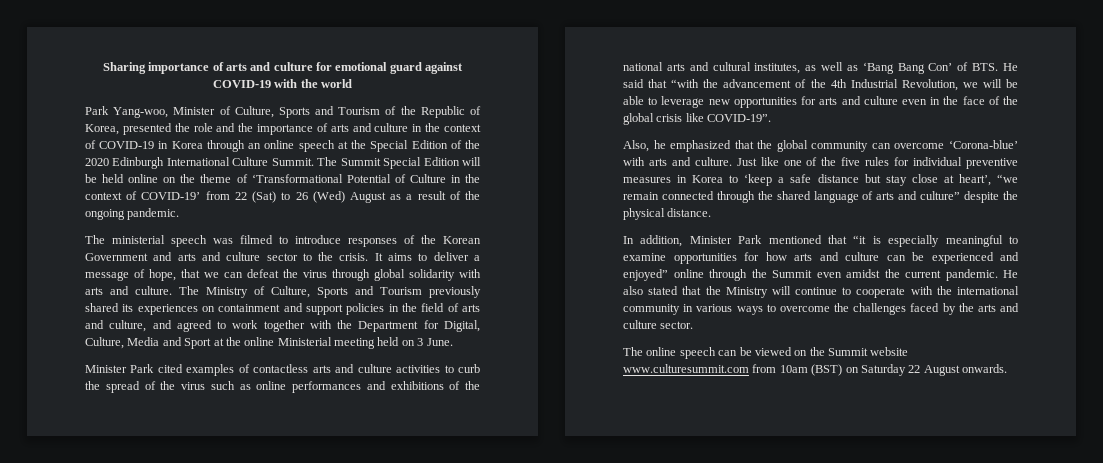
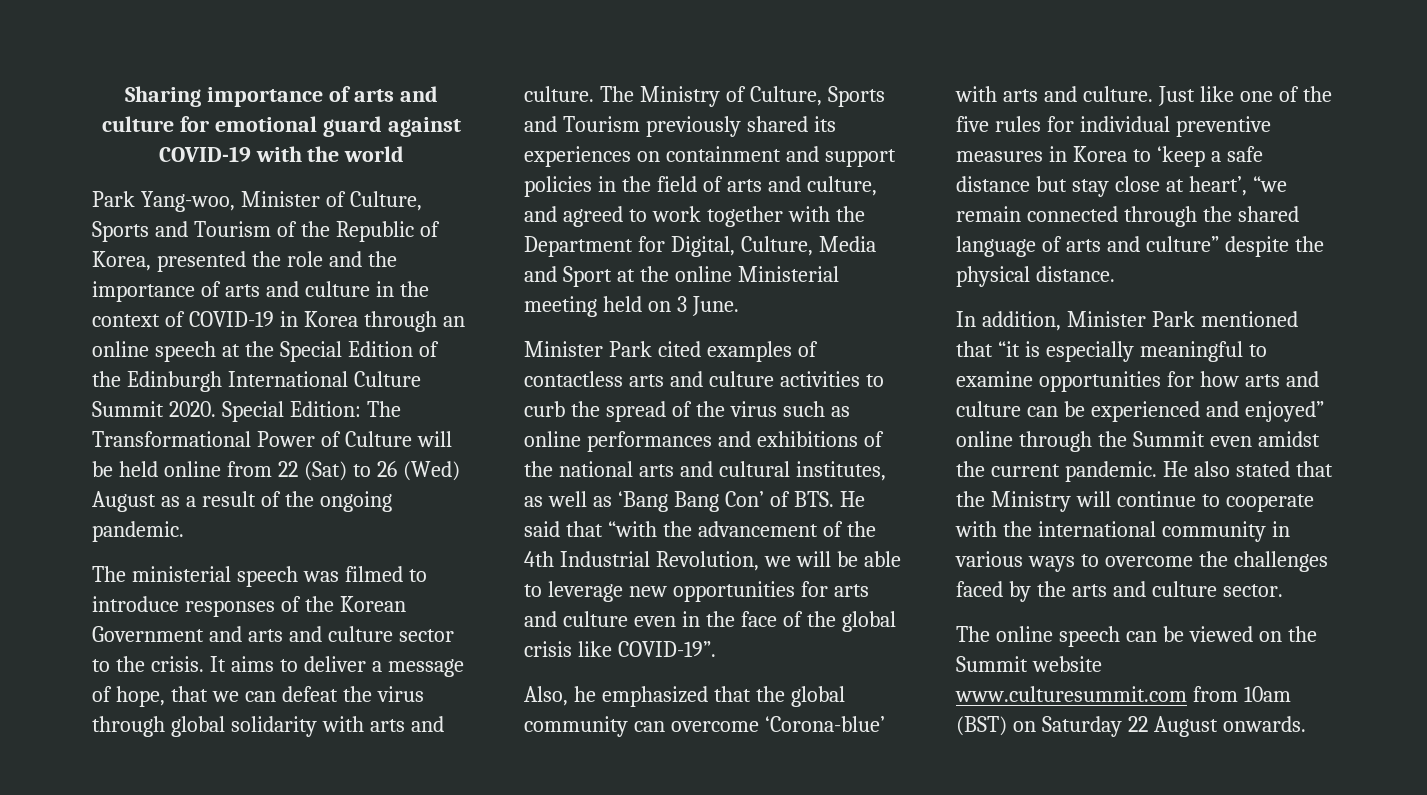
[85,158,109,166] 2020 -> (121, 379) none
[271,157,482,169] [85,174,480,183] [85,191,201,200] Summit. The Summit Special Edition will be held online on the theme of ‘Transformational Potential of Culture in the context of COVID-19’ -> [92,401,401,422] [92,431,452,447] [92,461,221,477] Summit 2020. Special Edition: The Transformational Power of Culture will be held online

